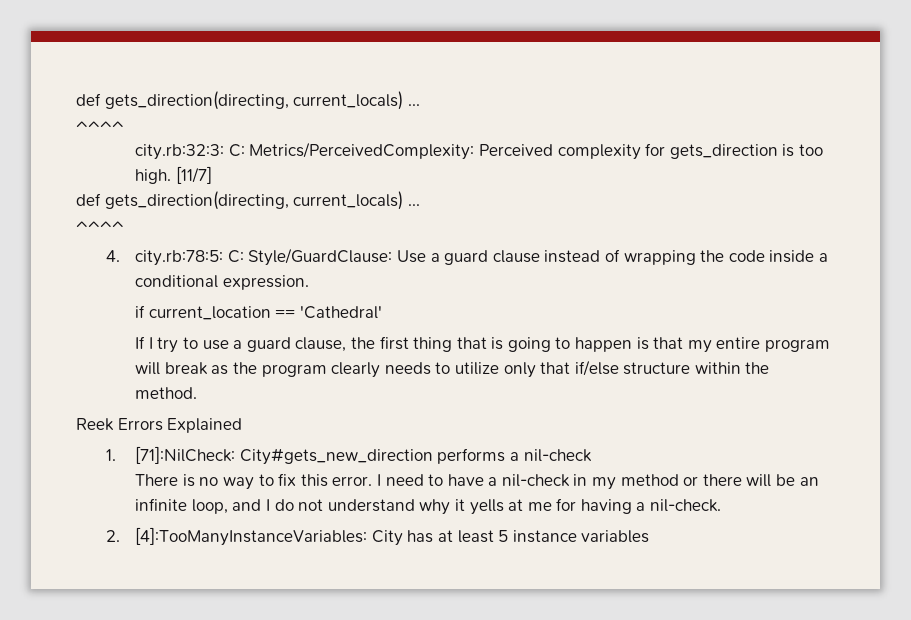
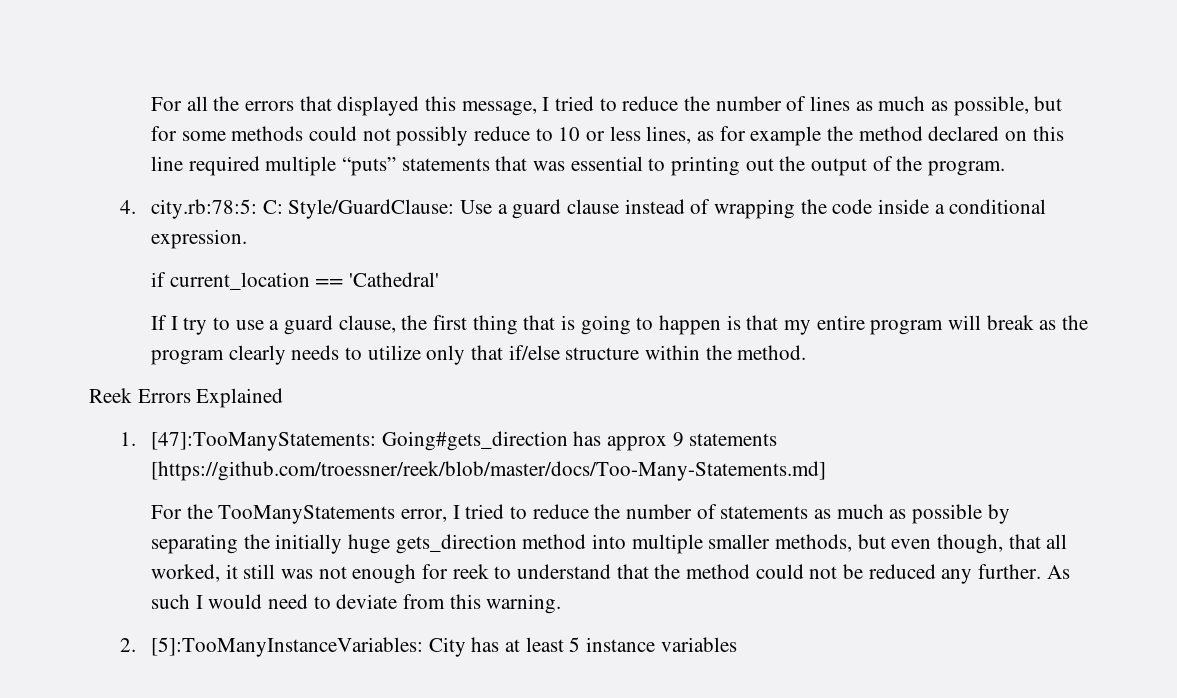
[76,91,420,110] [76,121,124,131] [135,142,823,160] [135,166,212,184] [76,191,420,210] [76,221,124,231] def gets_direction(directing, current_locals) ... // ^^^^ // city.rb:32:3: C: Metrics/PerceivedComplexity: Perceived complexity for gets_direction is too high. [11/7] // def gets_direction(directing, current_locals) ... // ^^^^ -> [150,96,1063,116] [150,126,1064,146] [150,156,1005,176] For all the errors that displayed this message, I tried to reduce the number of lines as much as possible, but for some methods could not possibly reduce to 10 or less lines, as for example the method declared on this line required multiple “puts” statements that was essential to printing out the output of the program.
[135,446,592,465] [135,473,819,490] [135,498,722,515] [71]:NilCheck: City#gets_new_direction performs a nil-check // There is no way to fix this error. I need to have a nil-check in my method or there will be an infinite loop, and I do not understand why it yells at me for having a nil-check. -> [150,431,778,451] [150,461,826,481] [150,504,1010,524] [150,534,1068,554] [150,564,1070,584] [150,594,562,614] [47]:TooManyStatements: Going#gets_direction has approx 9 statements [https://github.com/troessner/reek/blob/master/docs/Too-Many-Statements.md] // For the TooManyStatements error, I tried to reduce the number of statements as much as possible by separating the initially huge gets_direction method into multiple smaller methods, but even though, that all worked, it still was not enough for reek to understand that the method could not be reduced any further. As such I would need to deviate from this warning.
[135,527,368,546] [4]:TooManyInstanceVariables: -> [150,637,423,657] [5]:TooManyInstanceVariables:

